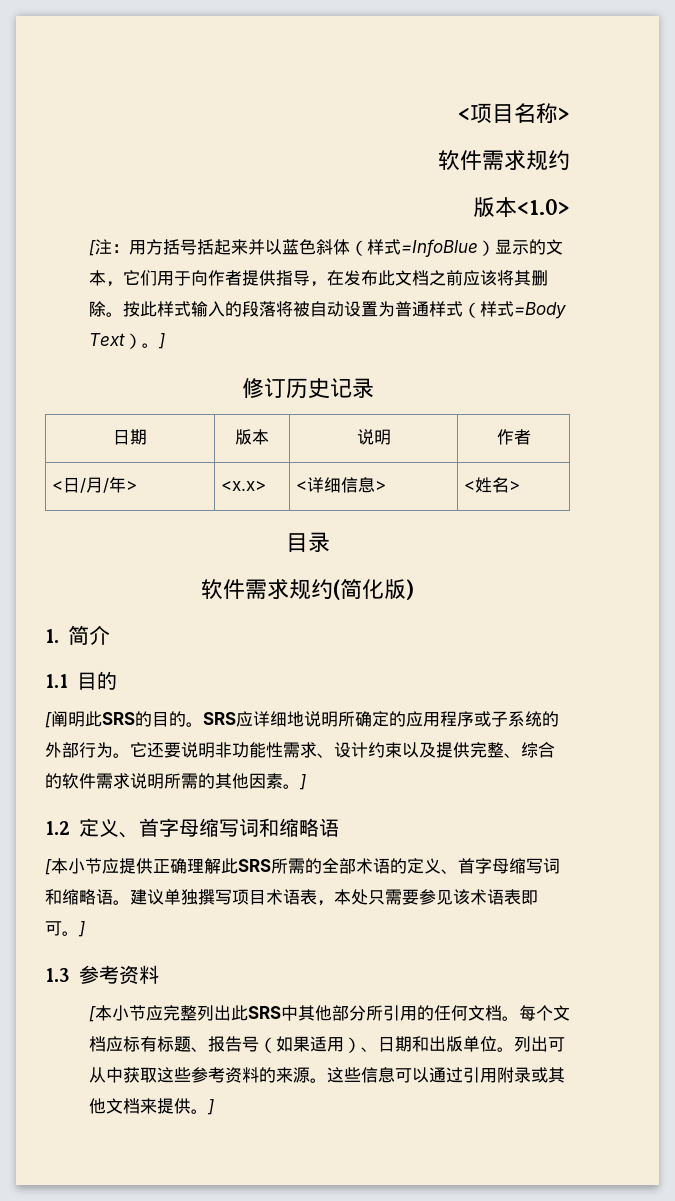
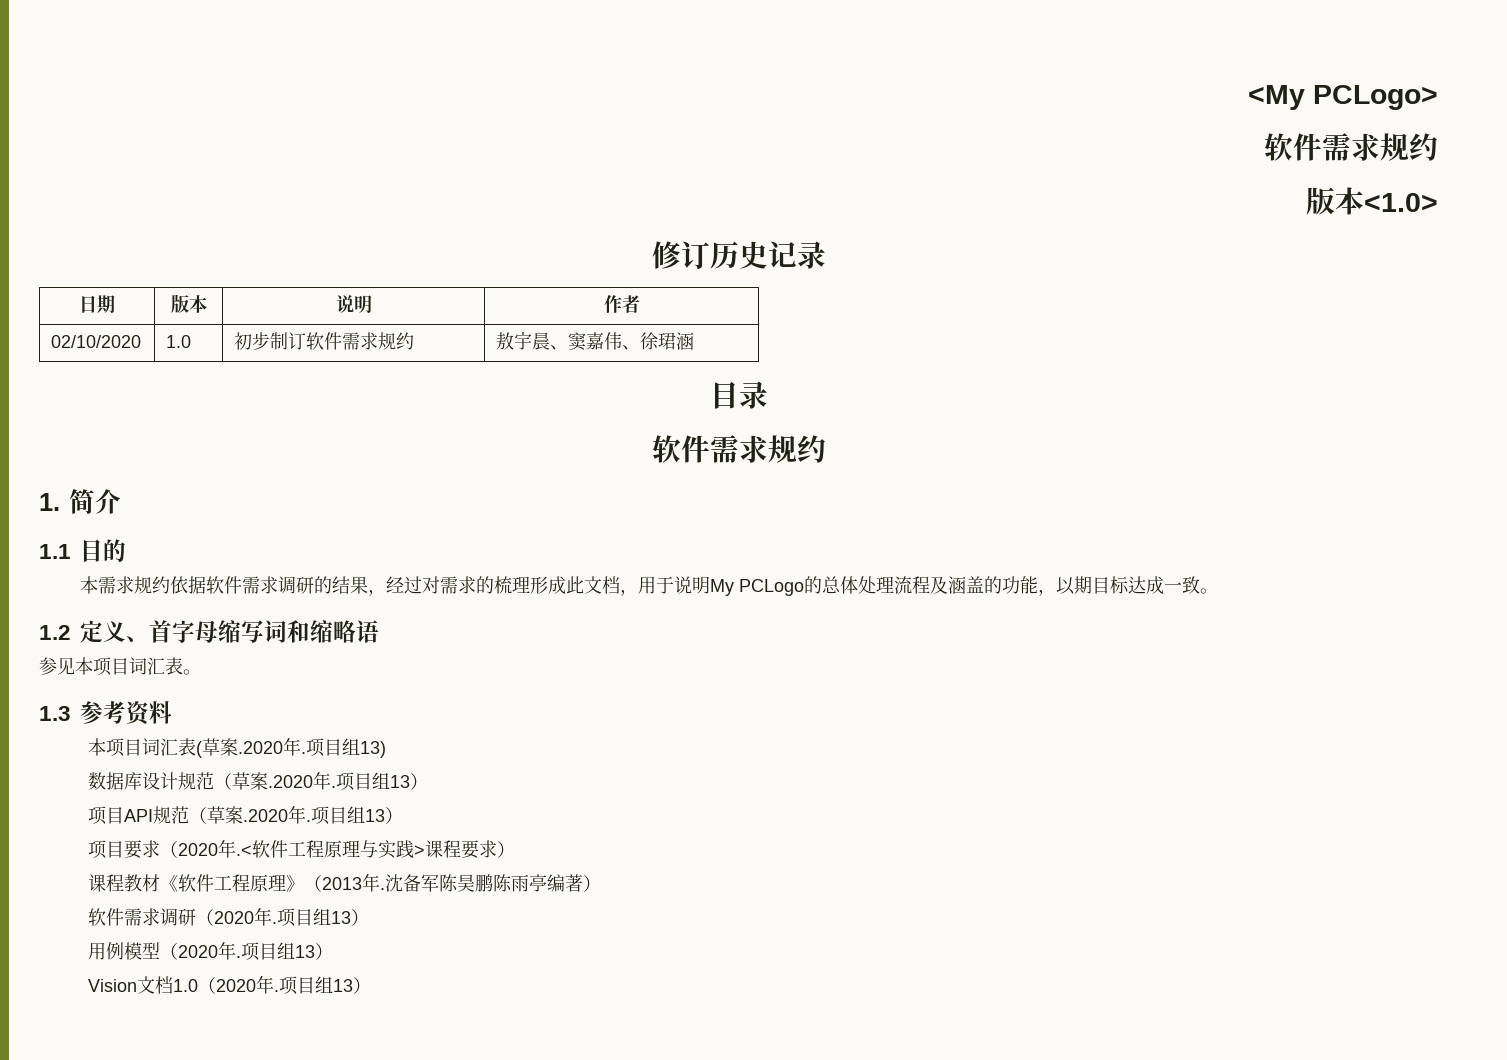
[458,103,570,124] <项目名称> -> [1248,85,1438,110] <My PCLogo>
[88,239,563,257] [88,270,548,287] [88,301,566,319] [88,333,165,349] // [注：用方括号括起来并以蓝色斜体（样式=InfoBlue）显示的文本，它们用于向作者提供指导，在发布此文档之前应该将其删除。按此样式输入的段落将被自动设置为普通样式（样式=Body Text）。] -> (1438, 202) none
[52,476,138,493] [221,481,267,491] [296,477,387,493] [464,477,521,493] <日/月/年> | <x.x> | <详细信息> | <姓名> -> [51,335,142,348] [166,335,192,348] [234,332,415,350] [496,331,695,350] 02/10/2020 | 1.0 | 初步制订软件需求规约 | 敖宇晨、窦嘉伟、徐珺涵
[333,579,414,600] (简化版) -> (826, 449) none
[45,711,559,728] [45,742,555,758] [45,773,306,790] [阐明此SRS的目的。SRS应详细地说明所确定的应用程序或子系统的外部行为。它还要说明非功能性需求、设计约束以及提供完整、综合的软件需求说明所需的其他因素。] -> [79,576,1218,596] 本需求规约依据软件需求调研的结果，经过对需求的梳理形成此文档，用于说明My PCLogo的总体处理流程及涵盖的功能，以期目标达成一致。
[45,858,560,875] [45,889,538,906] [45,921,85,937] [本小节应提供正确理解此SRS所需的全部术语的定义、首字母缩写词和缩略语。建议单独撰写项目术语表，本处只需要参见该术语表即可。] -> [39,657,201,676] 参见本项目词汇表。
[88,1005,570,1022] [88,1036,565,1053] [88,1067,565,1083] [88,1098,214,1115] [本小节应完整列出此SRS中其他部分所引用的任何文档。每个文档应标有标题、报告号（如果适用）、日期和出版单位。列出可从中获取这些参考资料的来源。这些信息可以通过引用附录或其他文档来提供。] -> [87,737,386,758] [87,771,428,791] [87,805,403,825] [87,839,515,859] [87,873,601,892] [87,907,369,927] [87,941,333,961] [87,975,371,995] 本项目词汇表(草案.2020年.项目组13) // 数据库设计规范（草案.2020年.项目组13） // 项目API规范（草案.2020年.项目组13） // 项目要求（2020年.<软件工程原理与实践>课程要求） // 课程教材《软件工程原理》（2013年.沈备军陈昊鹏陈雨亭编著） // 软件需求调研（2020年.项目组13） // 用例模型（2020年.项目组13） // Vision文档1.0（2020年.项目组13）

